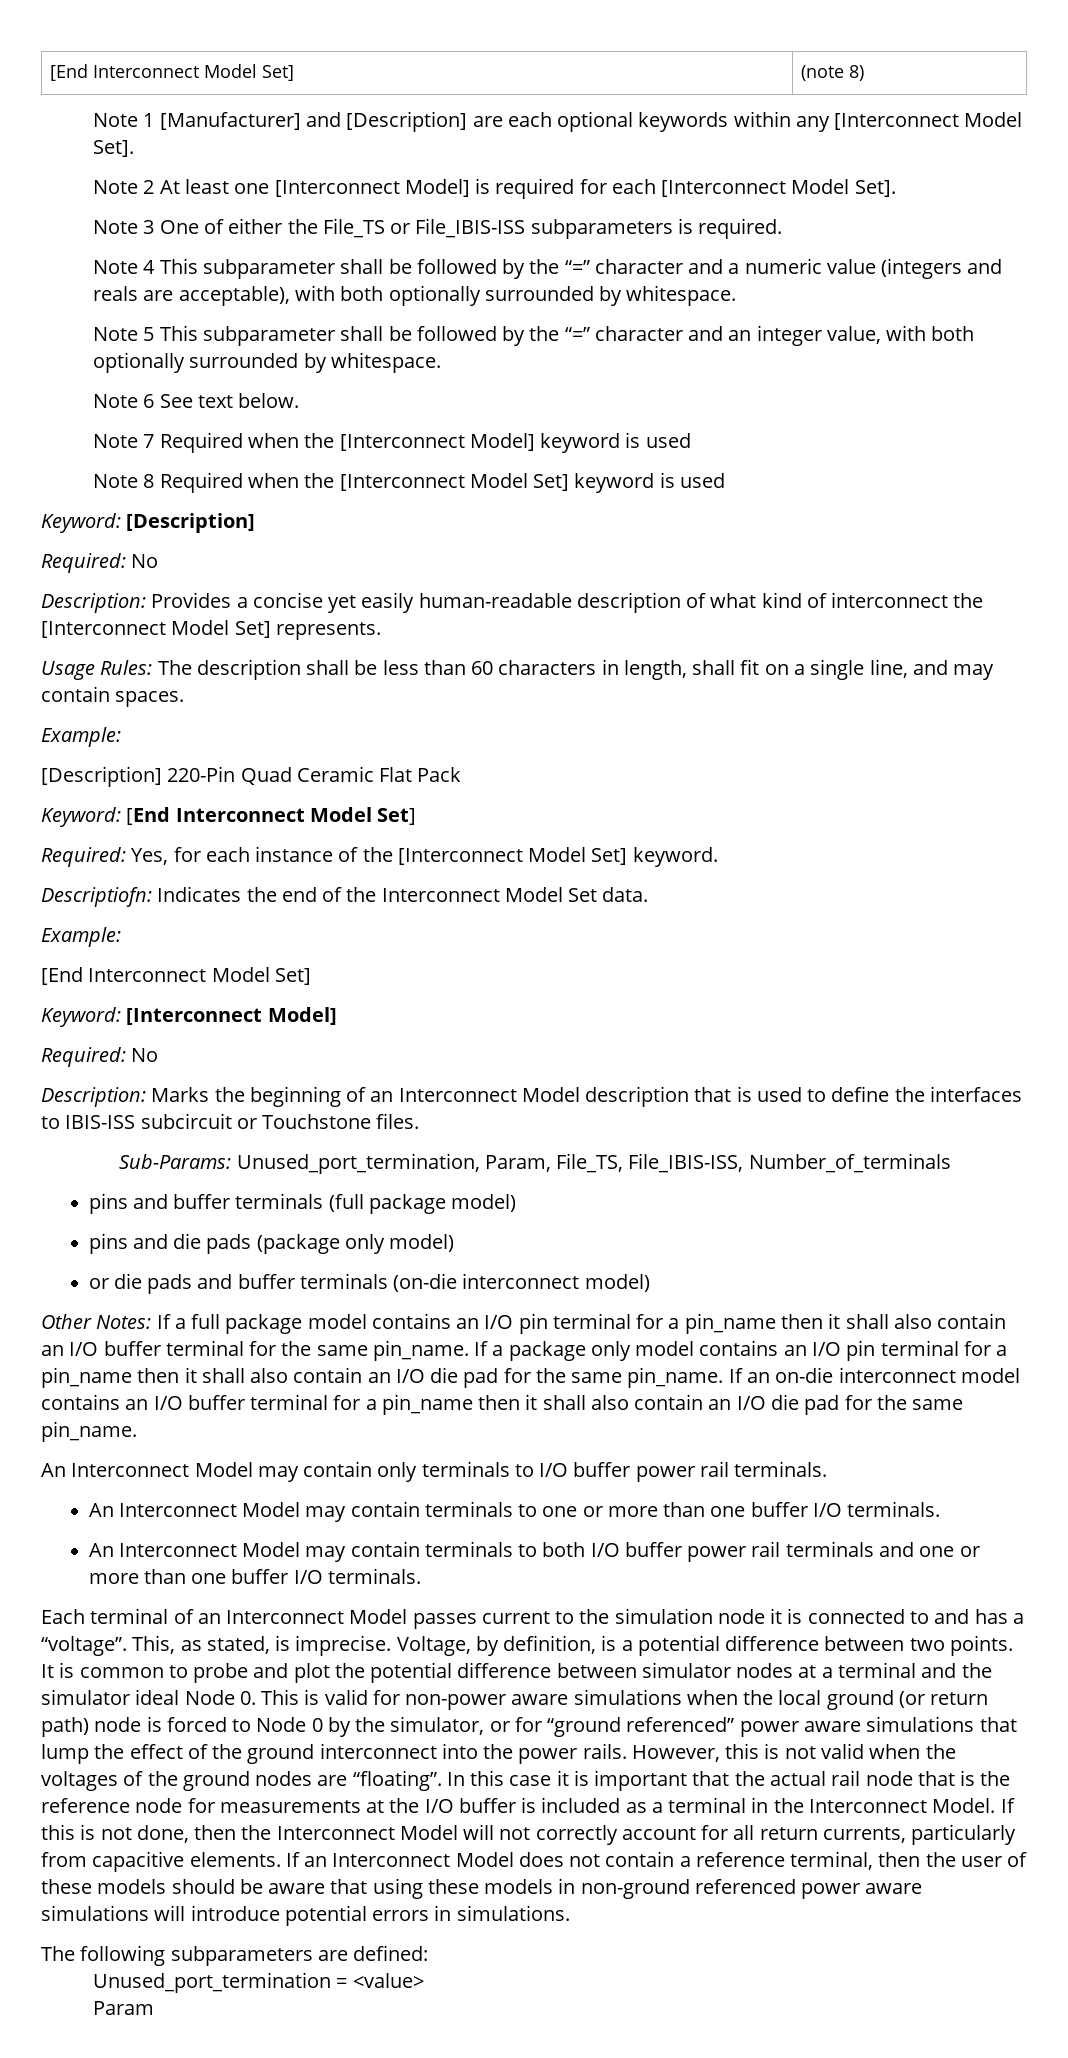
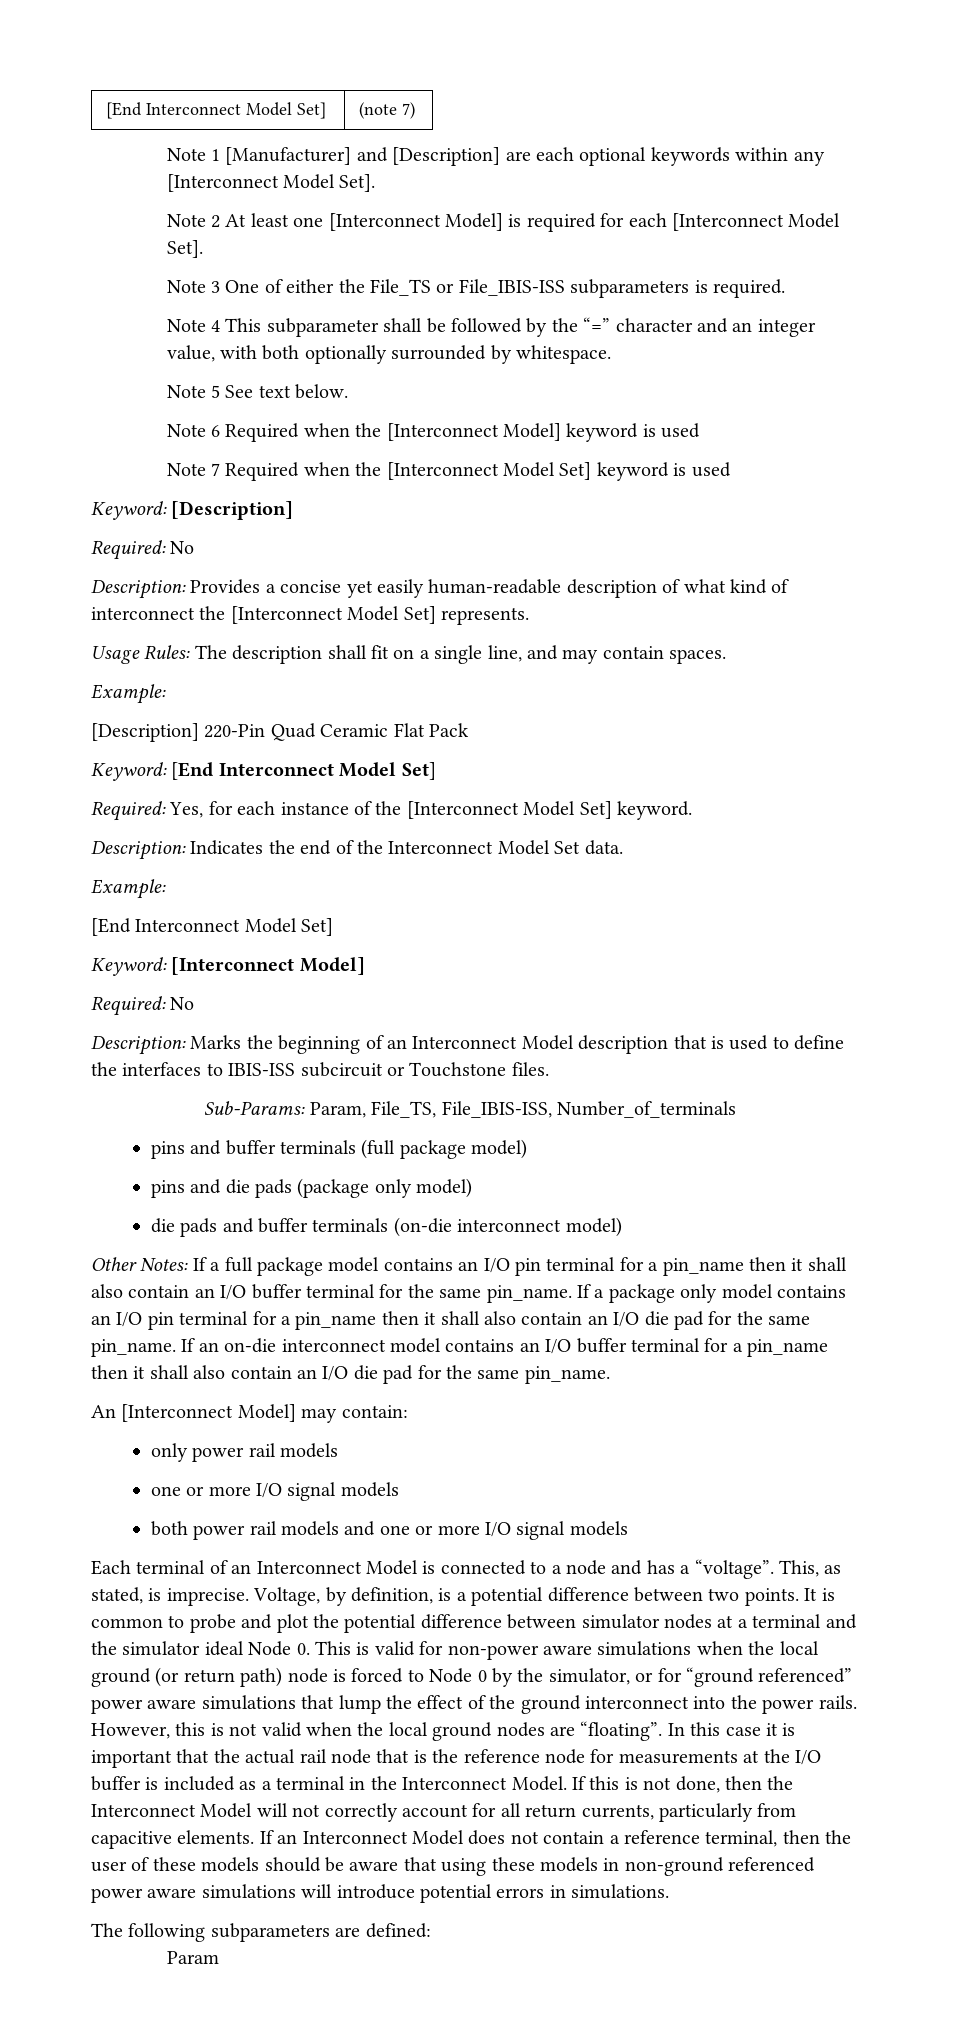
[848,65,864,81] 8) -> [401,102,415,119] 7)
[728,258,1003,279] [93,285,737,306] [93,325,724,346] a numeric value (integers and reals are acceptable), with both optionally surrounded by whitespace. // Note 5 This subparameter shall be followed by the “=” character and -> (728, 325) none
[143,394,155,408] 6 -> [210,385,220,398] 5
[143,434,155,448] 7 -> [210,425,220,437] 6
[143,474,155,488] 8 -> [210,463,220,476] 7
[354,659,736,680] be less than 60 characters in length, shall -> (367, 652) none
[41,887,152,907] Descriptiofn: -> [91,841,186,860] Description:
[236,1153,480,1174] Unused_port_termination, -> (306, 1108) none
[88,1278,109,1289] or -> (473, 1188) none
[71,1461,828,1482] [88,1501,941,1522] [88,1541,874,1562] Interconnect Model may contain only terminals to I/O buffer power rail terminals. // An Interconnect Model may contain terminals to one or more than one buffer I/O terminals. // An Interconnect Model may contain terminals to both I/O buffer power rail terminals -> [121,1404,408,1423] [150,1443,338,1462] [150,1482,399,1501] [150,1521,339,1540] [Interconnect Model] may contain: // only power rail models // one or more I/O signal models // both power rail models
[143,1568,421,1584] than one buffer I/O terminals. -> [484,1521,628,1540] I/O signal models
[412,1608,783,1629] passes current to the simulation node it -> (418, 1567) none
(929, 1617) none -> [551,1560,606,1575] a node
[41,1771,178,1791] voltages of the -> [388,1722,428,1736] local
[93,1972,424,1993] // Unused_port_termination = <value> -> (431, 1930) none

